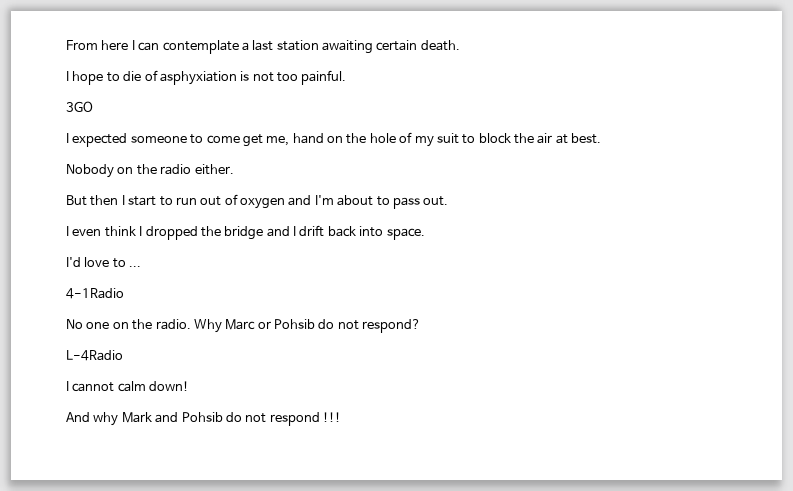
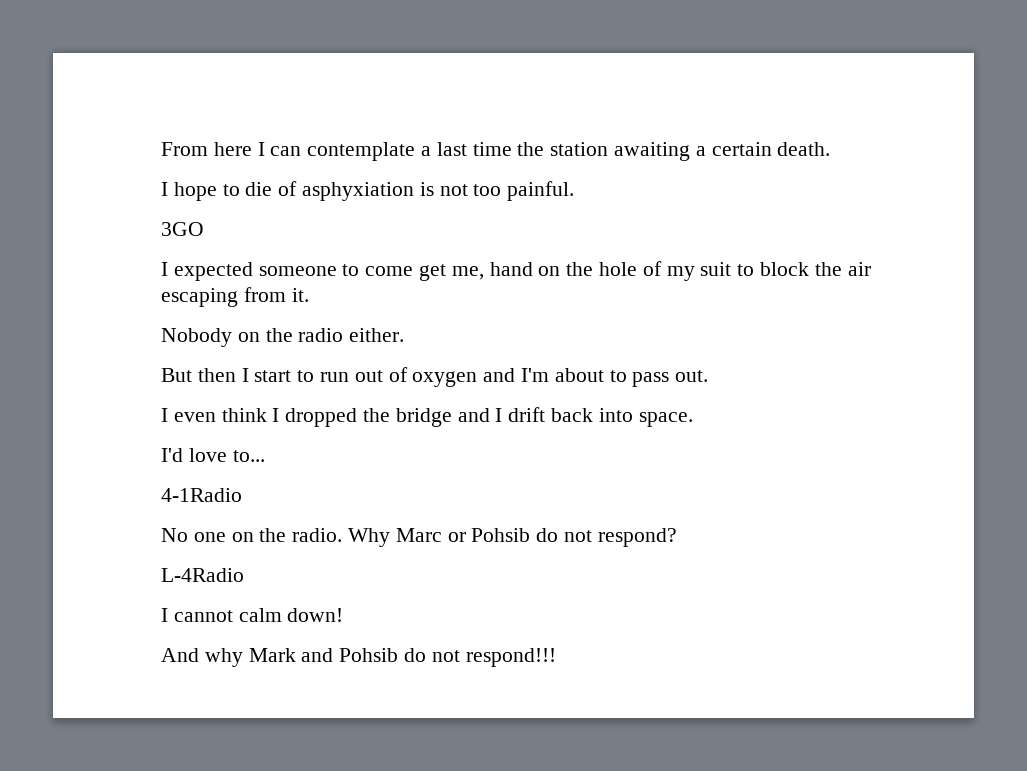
(274, 45) none -> [472,142,545,156] time the
(373, 47) none -> [695,146,706,156] a
[555,133,602,144] at best. -> [161,287,309,307] escaping from it.
[112,258,142,268] to ... -> [232,450,265,462] to...
[269,412,341,426] respond !!! -> [465,648,556,667] respond!!!

